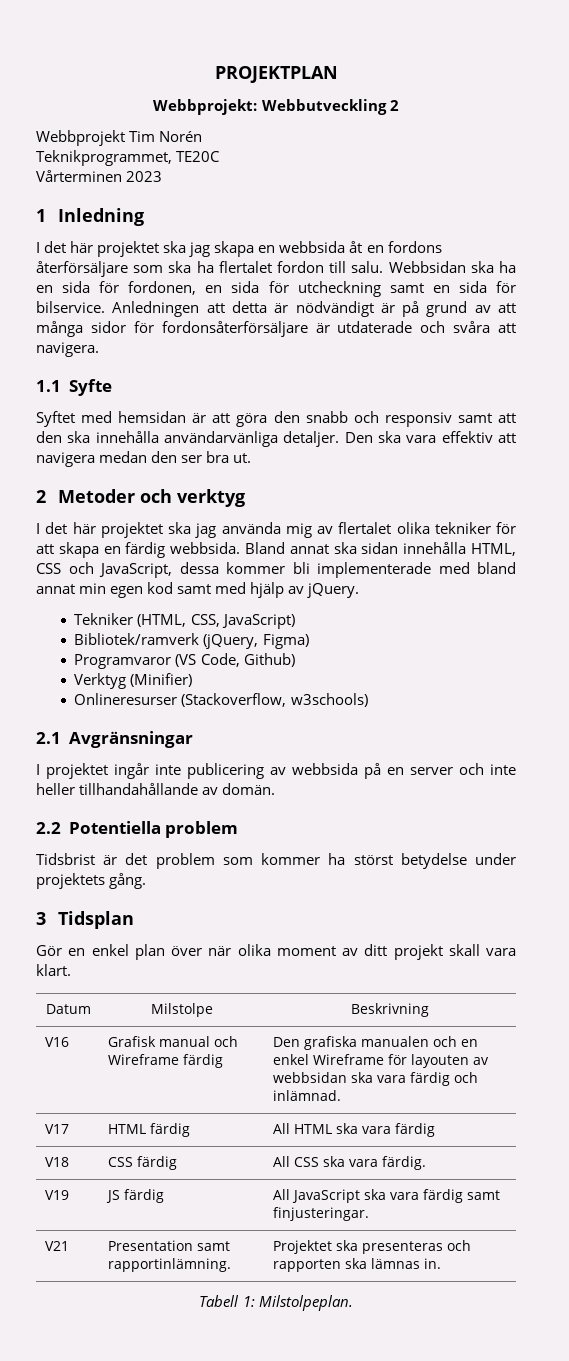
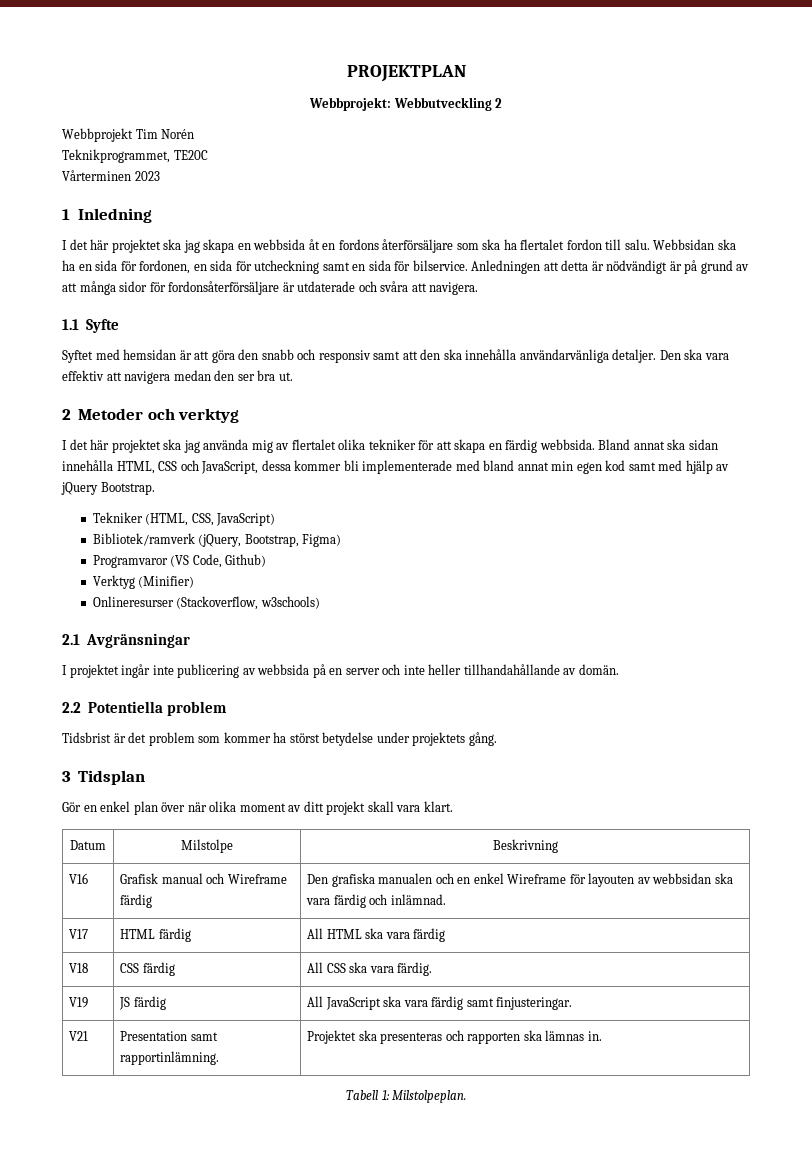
[307,583,360,598] jQuery. -> [61,482,155,495] jQuery Bootstrap.
(259, 641) none -> [244,534,299,547] Bootstrap,

